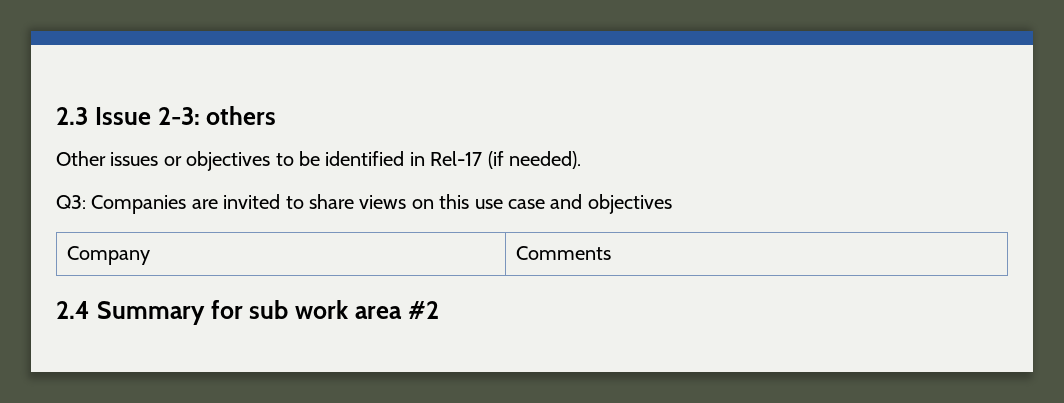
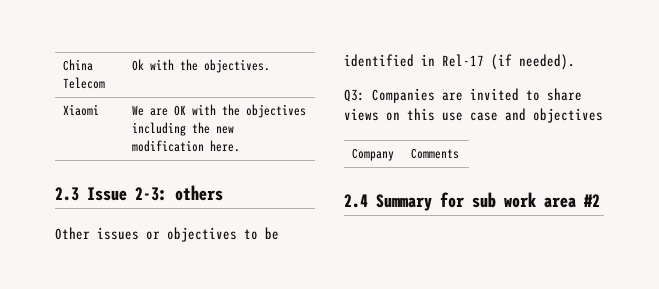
(56, 116) none -> [63,59,94,71] [63,77,106,89] [132,59,271,73] [63,104,100,116] [132,104,307,118] [132,122,235,136] [132,140,241,152] China Telecom | Ok with the objectives. // Xiaomi | We are OK with the objectives including the new modification here. //

